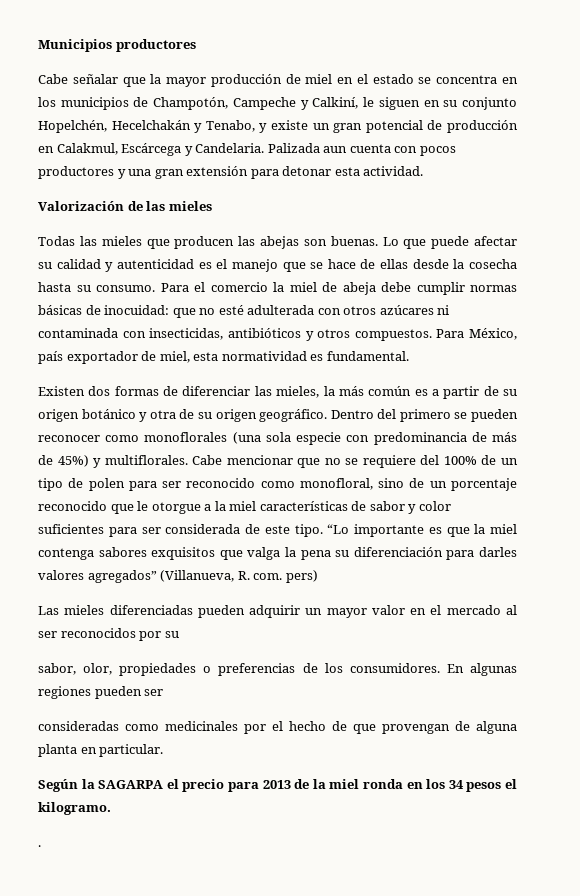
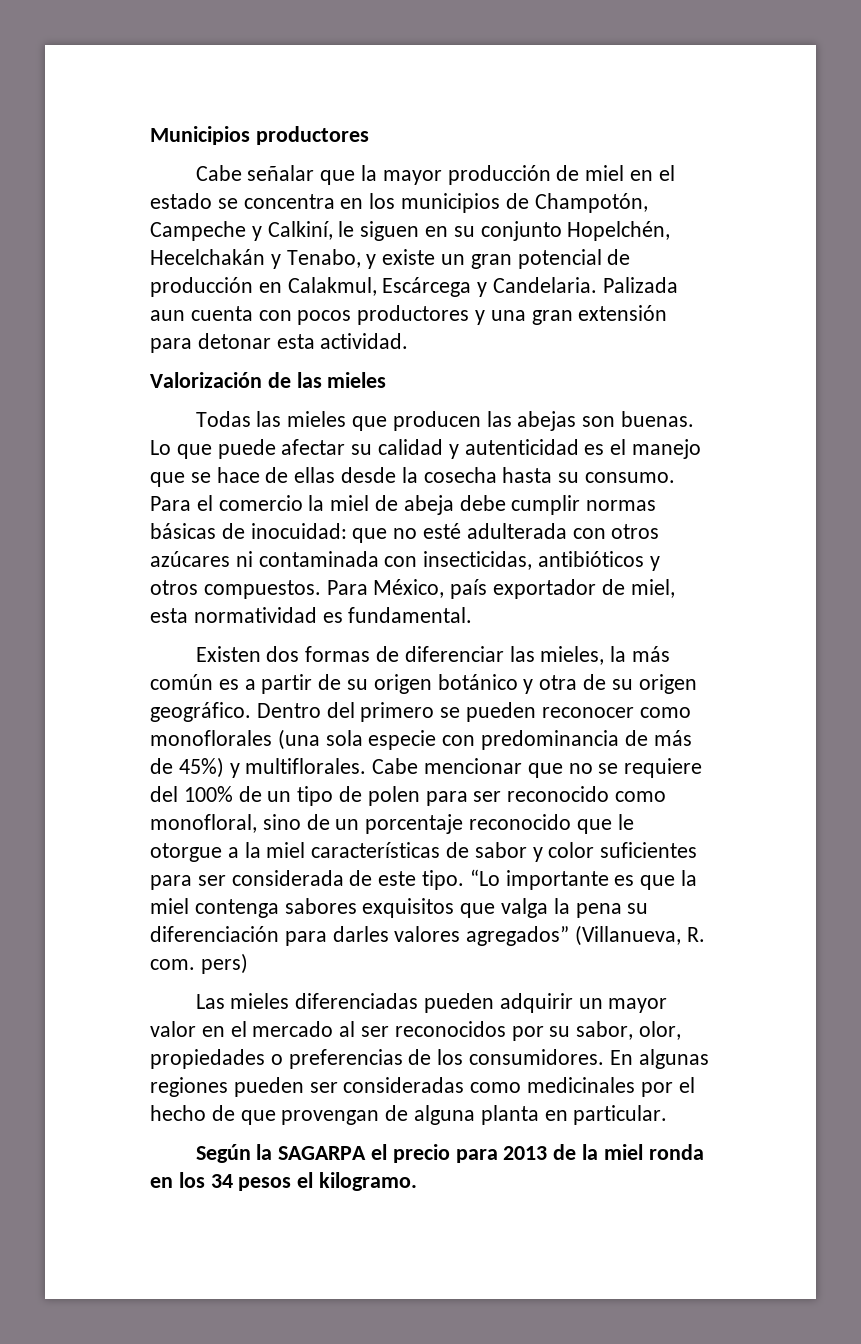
(179, 634) // -> (571, 1031) none
(164, 692) // -> (338, 1087) none
[38,845,41,847] // . -> (418, 1181) none

